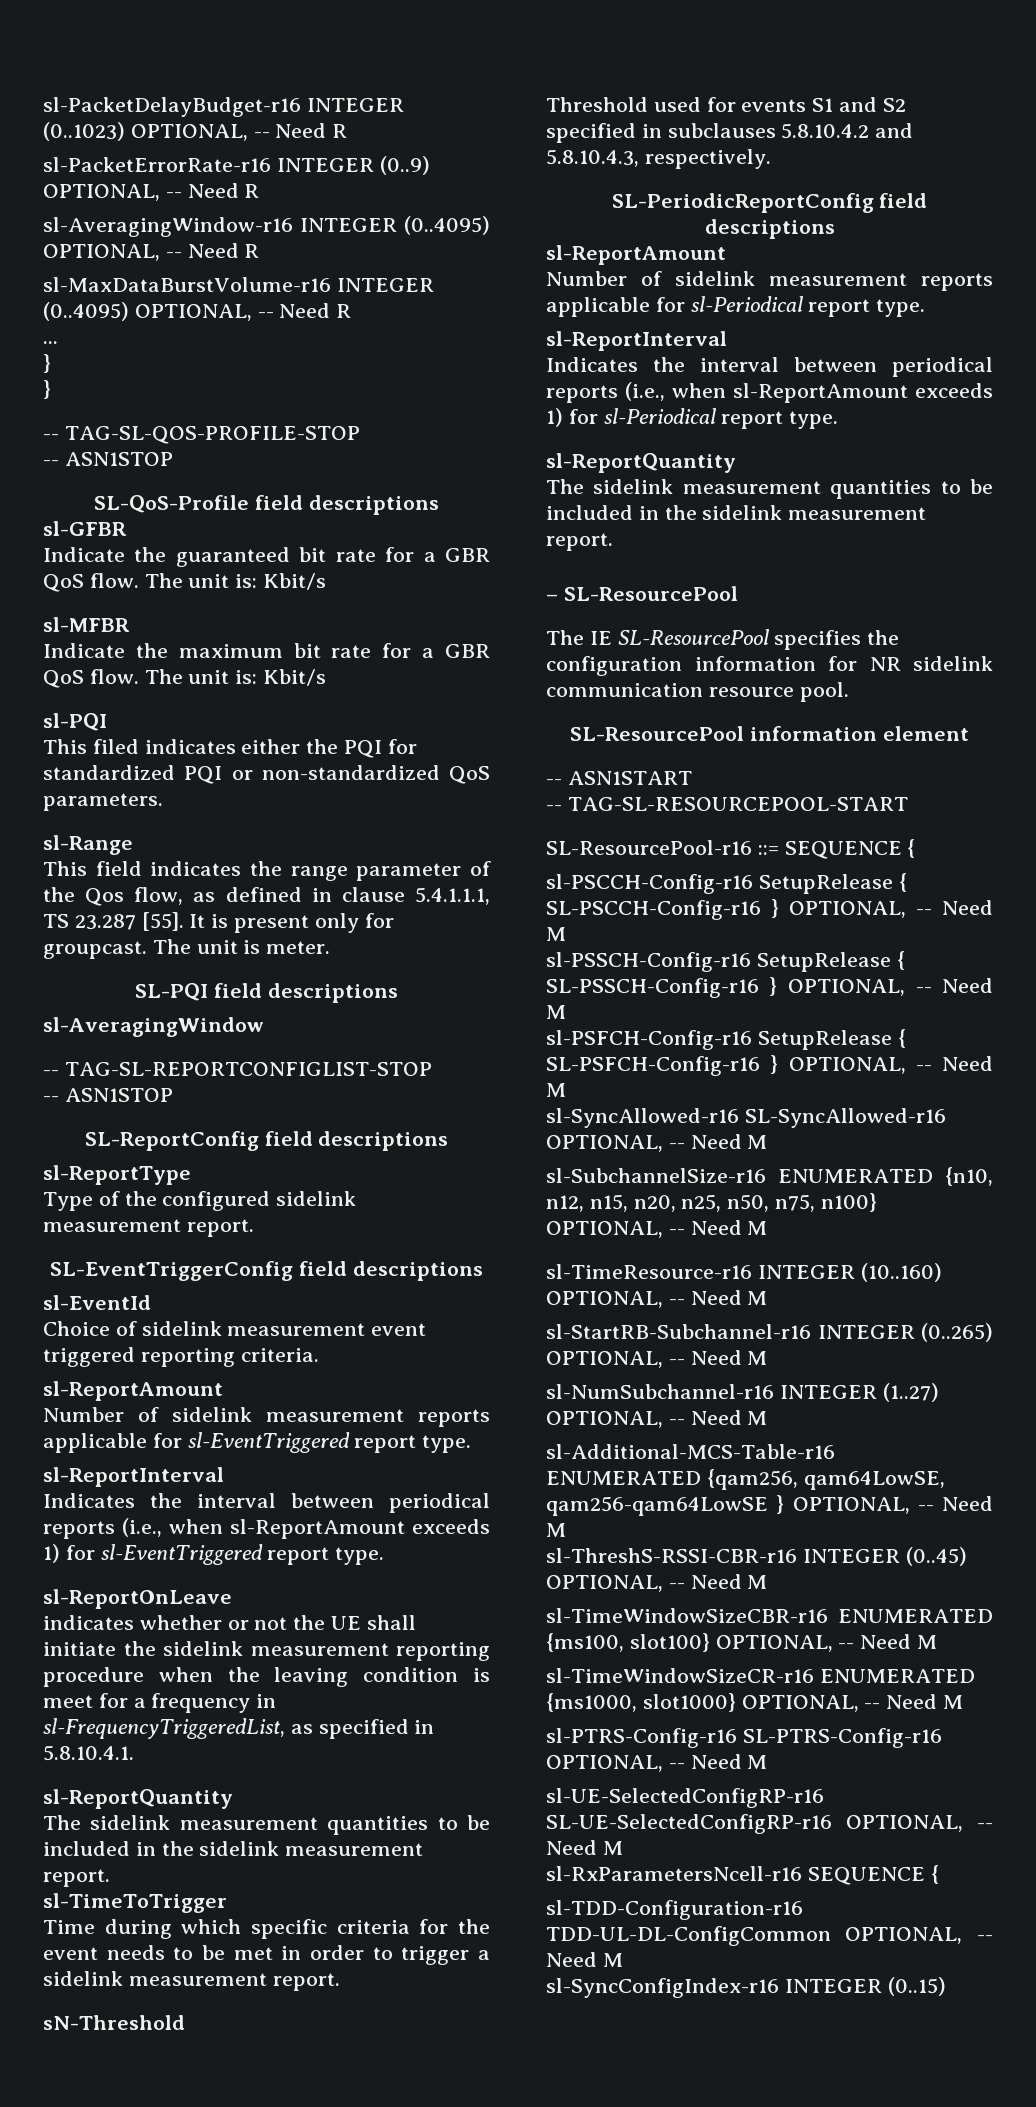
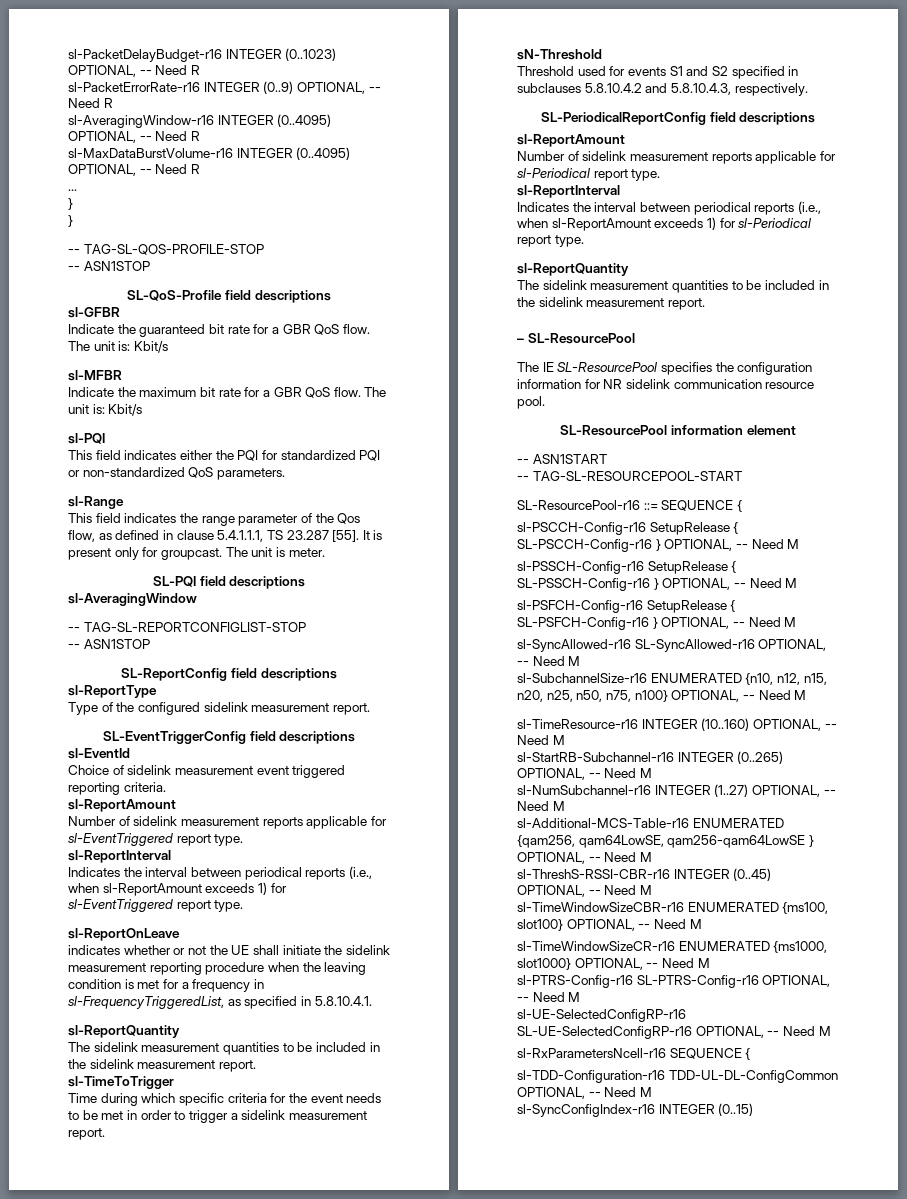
[92,739,139,754] filed -> [95,450,121,460] field
[43,1695,93,1708] meet -> [137,980,160,989] met
[611,193,874,213] SL-PeriodicReportConfig -> [540,112,706,125] SL-PeriodicalReportConfig

